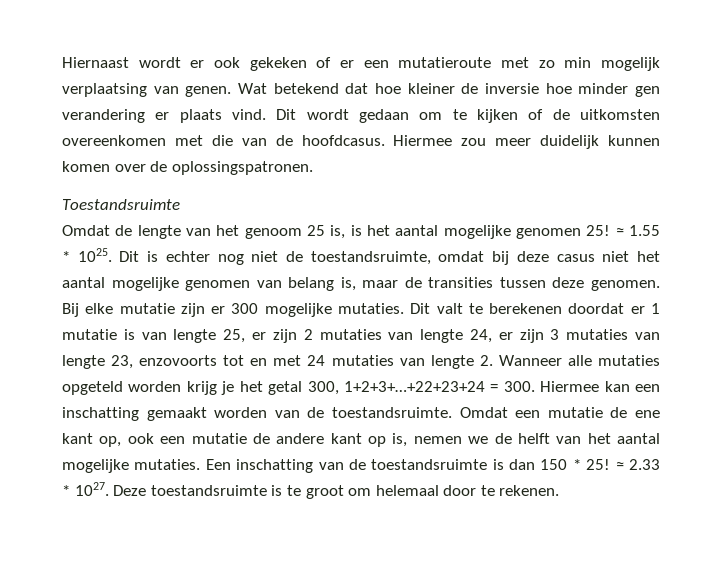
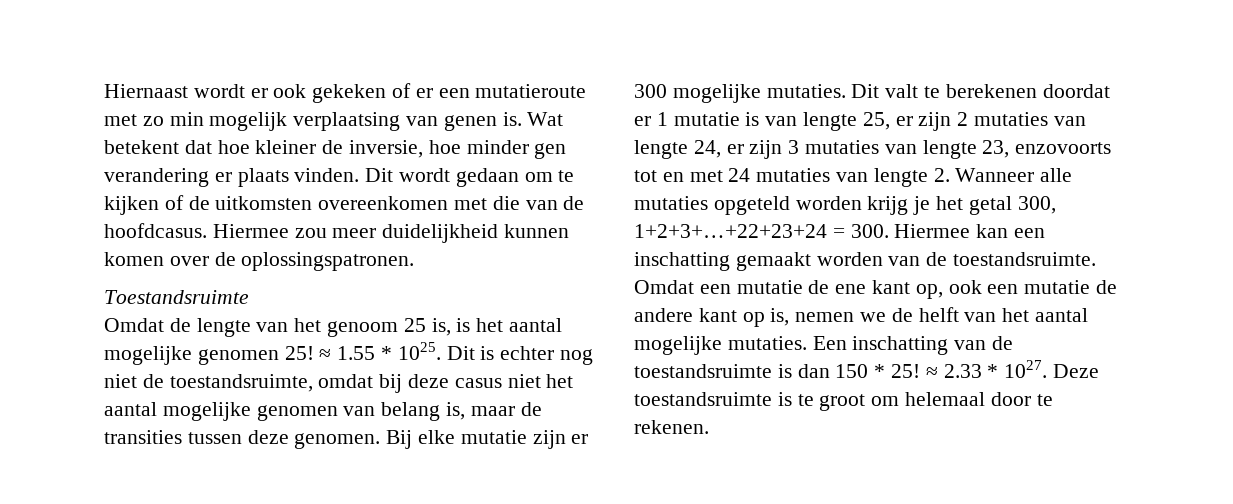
[185,83,339,97] genen. Wat betekend -> [443,112,564,131] [104,140,179,154] genen is. Wat betekent
[485,83,539,94] inversie -> [349,140,424,158] inversie,
[232,109,266,120] vind. -> [294,168,360,182] vinden.
[540,135,600,149] duidelijk -> [382,224,499,243] duidelijkheid

